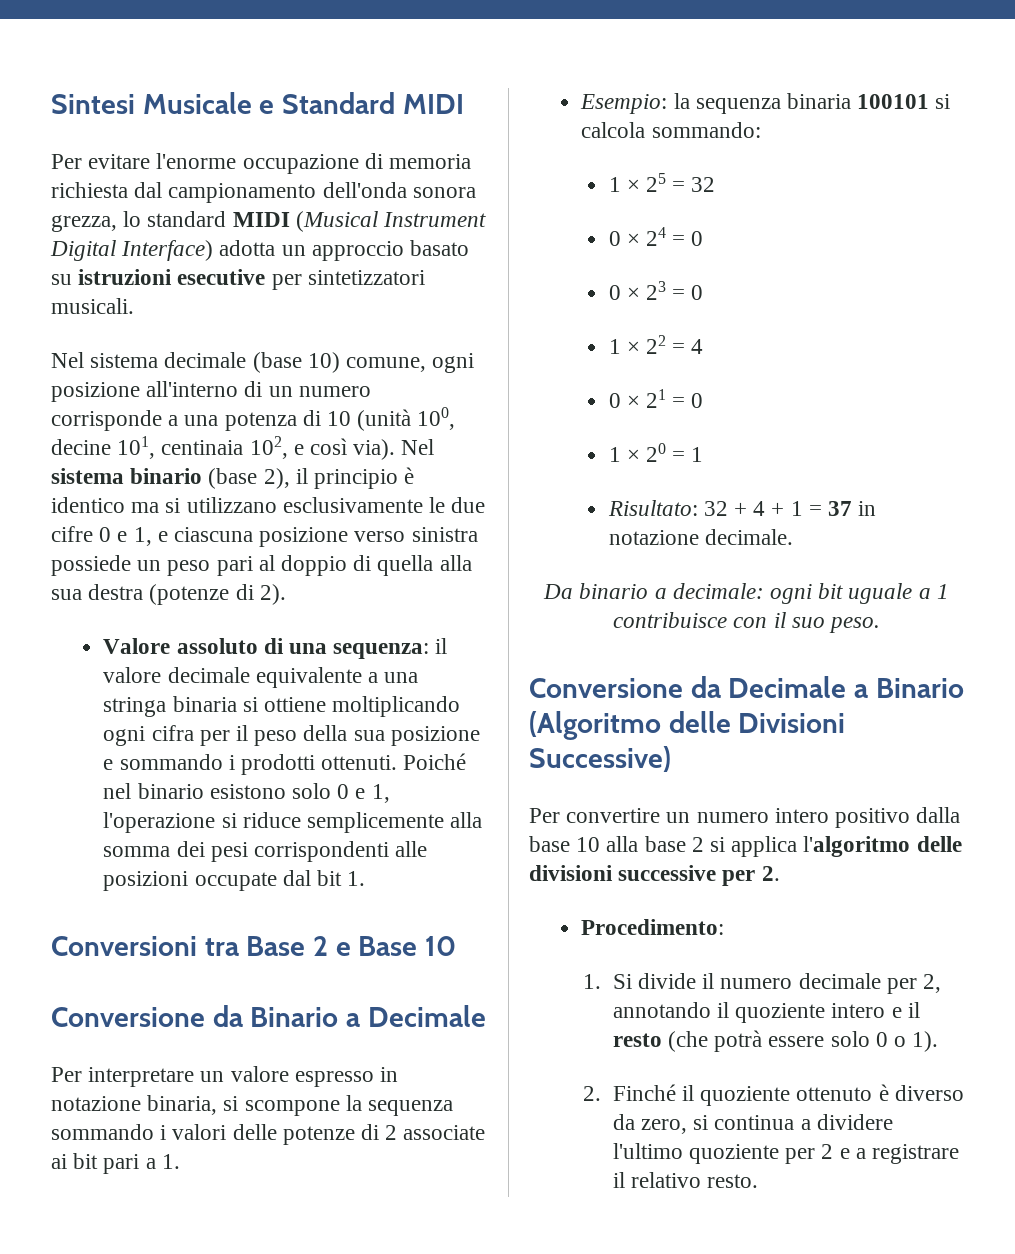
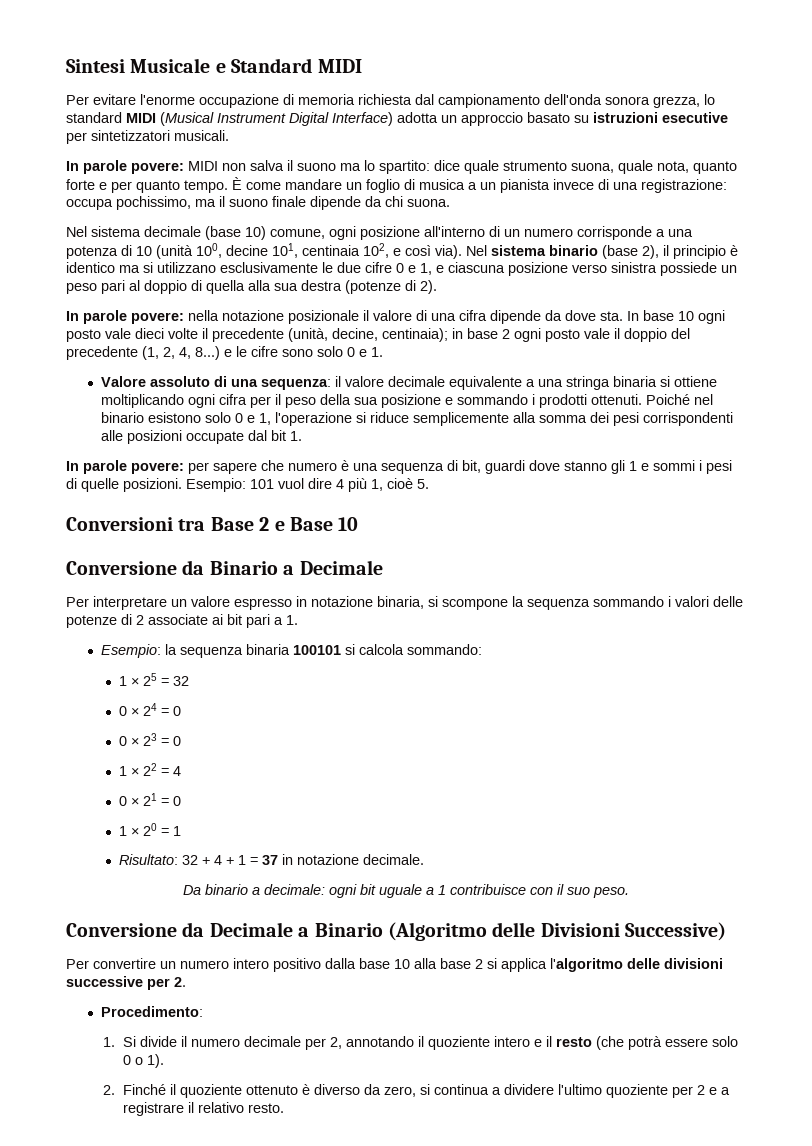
(134, 306) none -> [66,160,737,174] [66,177,727,193] [66,196,450,210] // In parole povere: MIDI non salva il suono ma lo spartito: dice quale strumento suona, quale nota, quanto forte e per quanto tempo. È come mandare un foglio di musica a un pianista invece di una registrazione: occupa pochissimo, ma il suono finale dipende da chi suona.
(286, 594) none -> [66,310,725,324] [66,328,690,342] [66,346,383,360] // In parole povere: nella notazione posizionale il valore di una cifra dipende da dove sta. In base 10 ogni posto vale dieci volte il precedente (unità, decine, centinaia); in base 2 ogni posto vale il doppio del precedente (1, 2, 4, 8...) e le cifre sono solo 0 e 1.
(366, 878) none -> [66,460,732,474] [66,478,429,492] // In parole povere: per sapere che numero è una sequenza di bit, guardi dove stanno gli 1 e sommi i pesi di quelle posizioni. Esempio: 101 vuol dire 4 più 1, cioè 5.

